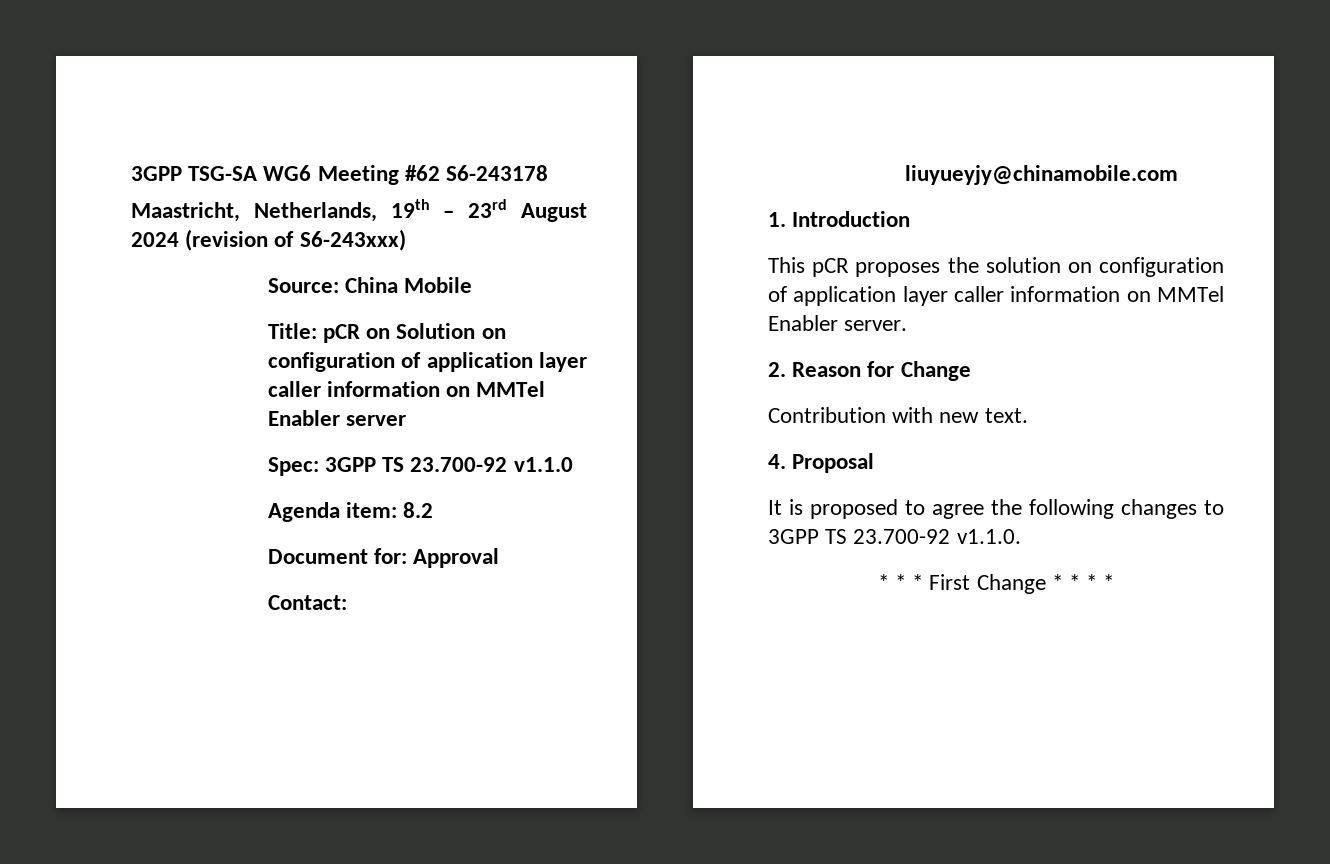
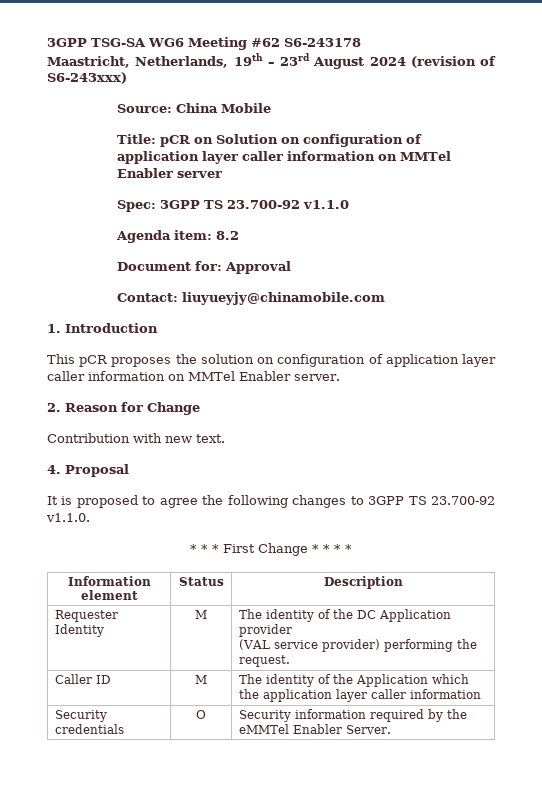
(1115, 582) none -> [67,576,151,586] [80,590,138,600] [178,577,224,586] [323,576,403,589] [54,610,118,622] [54,624,104,637] [195,610,207,619] [238,609,451,622] [238,624,292,637] [238,639,477,652] [238,655,290,667] [54,674,111,684] [195,675,207,684] [238,674,469,687] [238,689,481,702] [54,710,107,722] [54,724,124,734] [196,710,206,719] [238,709,467,722] [238,724,391,734] // Information element | Status | Description // Requester Identity | M | The identity of the DC Application provider // (VAL service provider) performing the request. // Caller ID | M | The identity of the Application which the application layer caller information // Security credentials | O | Security information required by the eMMTel Enabler Server.

